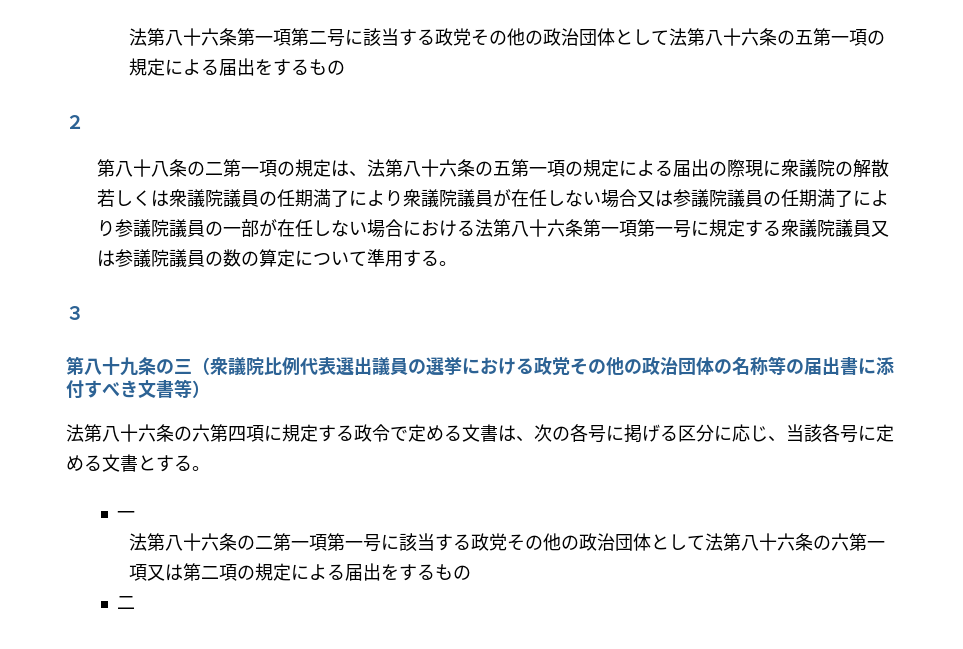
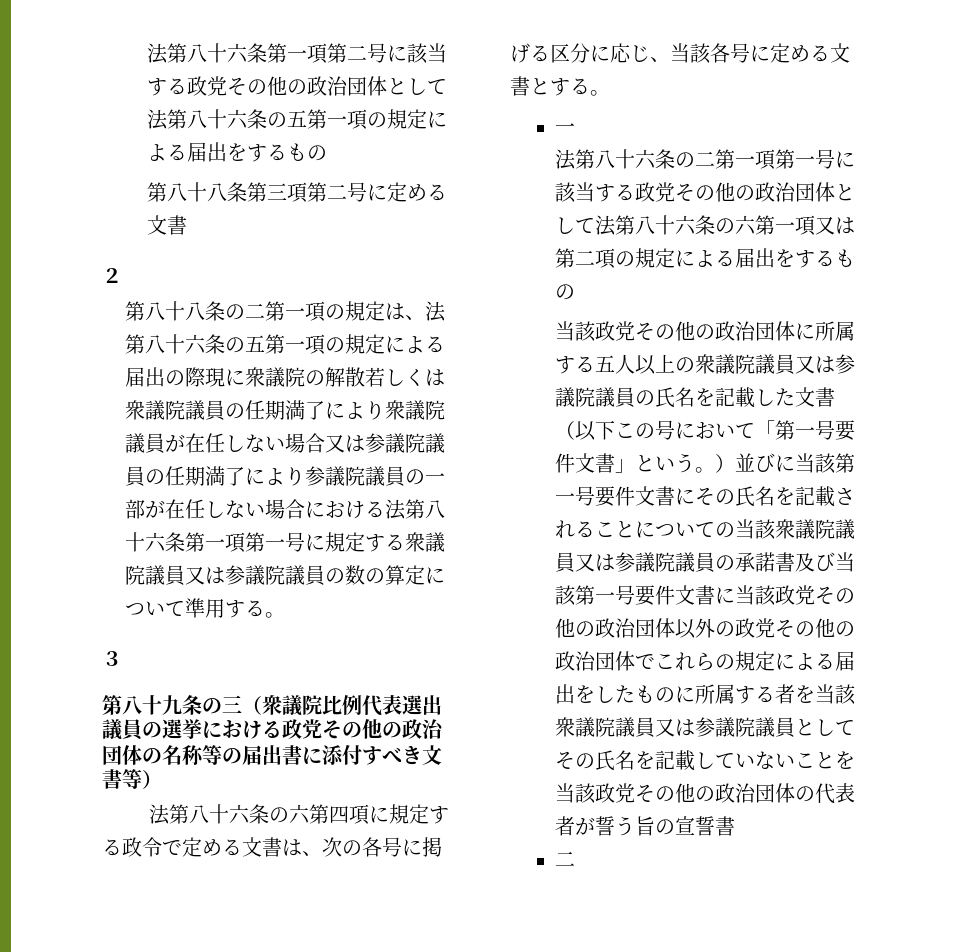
(345, 67) none -> [147,182,448,203] [147,215,188,235] // 第八十八条第三項第二号に定める文書
(471, 572) none -> [555,321,856,342] [555,354,856,375] [555,387,836,408] [555,420,856,441] [555,453,856,474] [555,486,856,507] [555,519,856,540] [555,552,856,572] [555,585,856,606] [555,618,856,639] [555,651,856,671] [555,684,857,705] [555,717,856,737] [555,750,856,771] [555,783,856,804] [555,816,736,836] // 当該政党その他の政治団体に所属する五人以上の衆議院議員又は参議院議員の氏名を記載した文書（以下この号において「第一号要件文書」という。）並びに当該第一号要件文書にその氏名を記載されることについての当該衆議院議員又は参議院議員の承諾書及び当該第一号要件文書に当該政党その他の政治団体以外の政党その他の政治団体でこれらの規定による届出をしたものに所属する者を当該衆議院議員又は参議院議員としてその氏名を記載していないことを当該政党その他の政治団体の代表者が誓う旨の宣誓書

